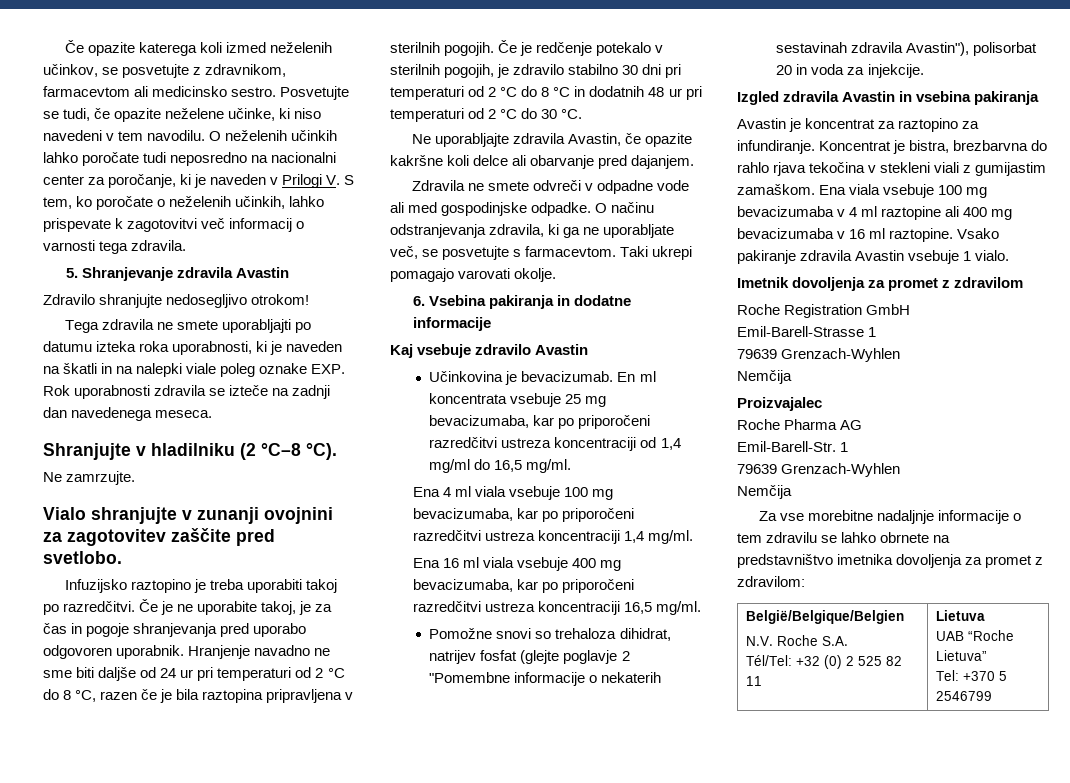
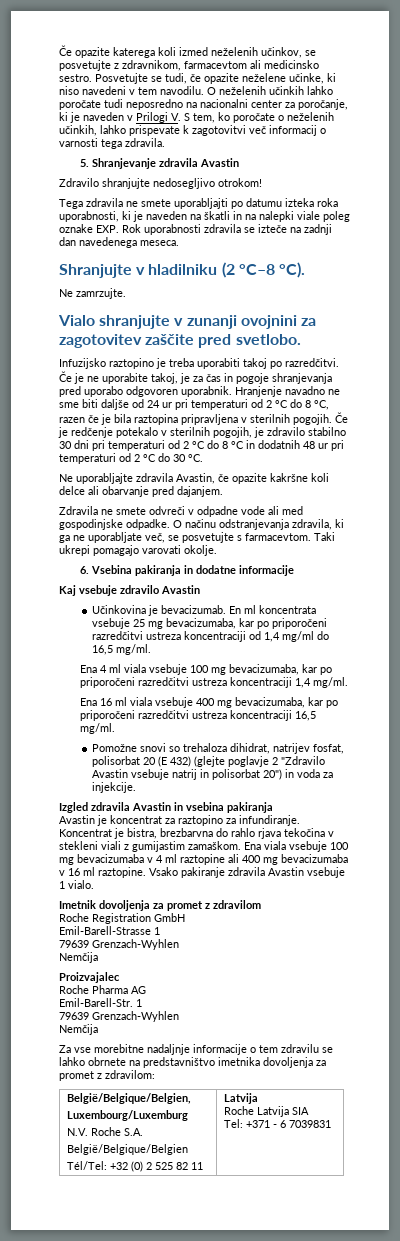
[480,650,630,664] [429,672,662,686] [776,42,1038,56] [776,65,793,75] fosfat (glejte poglavje 2 "Pomembne informacije o nekaterih sestavinah zdravila Avastin"), polisorbat 20 -> [312,744,344,754] [91,756,325,767] [91,769,282,780] fosfat, polisorbat 20 (E 432) (glejte poglavje 2 "Zdravilo Avastin vsebuje natrij in polisorbat 20")
[746,610,905,624] België/Belgique/Belgien -> [66,1093,191,1104] [66,1110,188,1121] België/Belgique/Belgien, // Luxembourg/Luxemburg
(849, 641) none -> [66,1144,188,1155] // België/Belgique/Belgien
[936,610,986,621] [936,630,1015,641] [936,650,988,661] [936,670,1008,681] [936,691,993,701] Lietuva // UAB “Roche Lietuva” // Tel: +370 5 2546799 -> [223,1093,258,1104] [223,1106,309,1117] [223,1119,331,1128] Latvija // Roche Latvija SIA // Tel: +371 - 6 7039831

